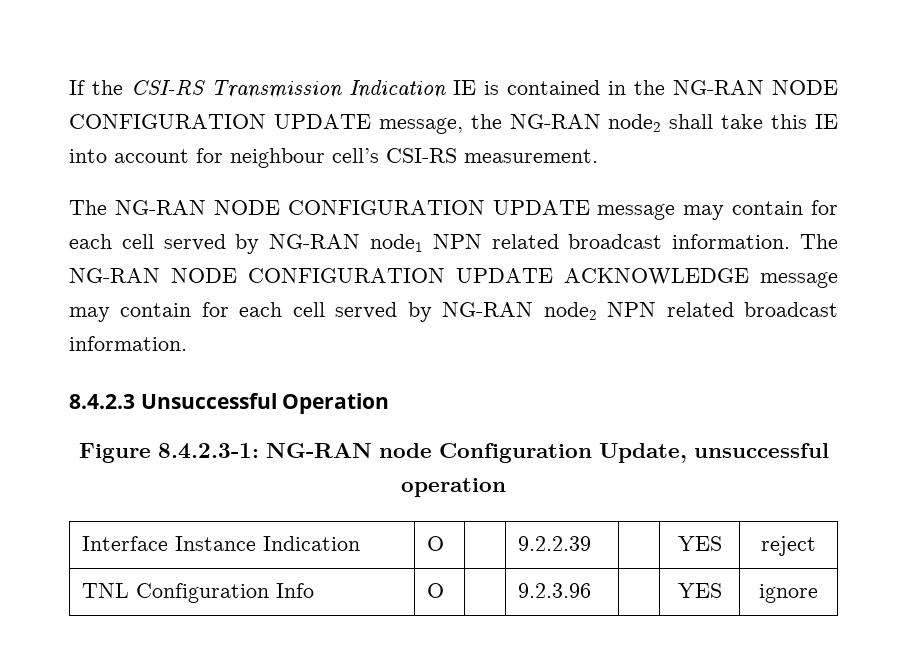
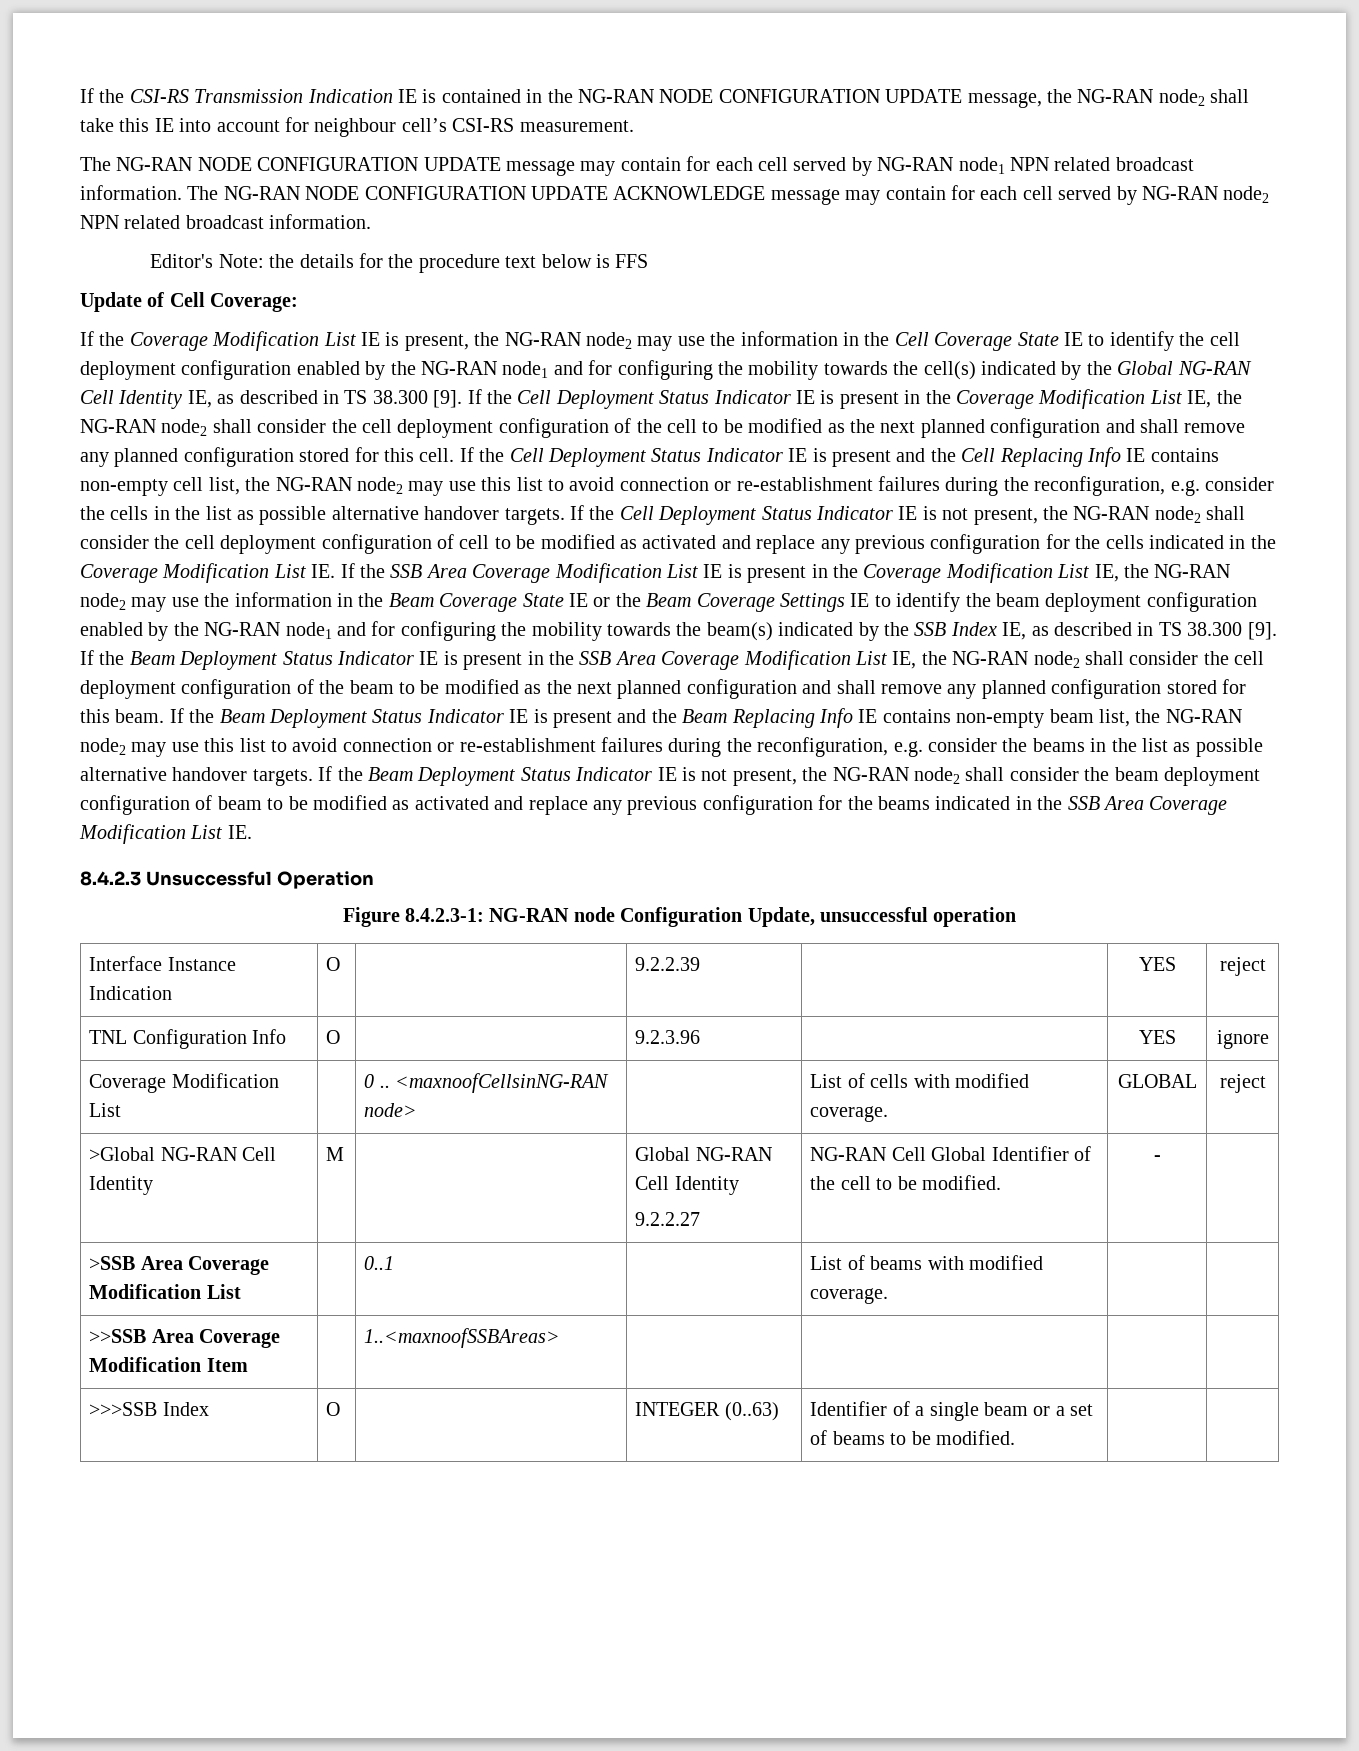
(187, 343) none -> [150,253,649,273] [80,292,299,312] [80,331,1240,351] [80,360,1252,380] [80,389,1242,409] [80,418,1246,438] [80,447,1219,467] [80,476,1274,496] [80,505,1246,525] [80,534,1276,554] [80,563,1231,583] [80,592,1257,612] [80,621,1277,641] [80,650,1265,670] [80,679,1246,699] [80,708,1242,728] [80,737,1263,757] [80,766,1260,786] [80,795,1228,815] [79,824,252,844] // Editor's Note: the details for the procedure text below is FFS // Update of Cell Coverage: // If the Coverage Modification List IE is present, the NG-RAN node2 may use the information in the Cell Coverage State IE to identify the cell deployment configuration enabled by the NG-RAN node1 and for configuring the mobility towards the cell(s) indicated by the Global NG-RAN Cell Identity IE, as described in TS 38.300 [9]. If the Cell Deployment Status Indicator IE is present in the Coverage Modification List IE, the NG-RAN node2 shall consider the cell deployment configuration of the cell to be modified as the next planned configuration and shall remove any planned configuration stored for this cell. If the Cell Deployment Status Indicator IE is present and the Cell Replacing Info IE contains non-empty cell list, the NG-RAN node2 may use this list to avoid connection or re-establishment failures during the reconfiguration, e.g. consider the cells in the list as possible alternative handover targets. If the Cell Deployment Status Indicator IE is not present, the NG-RAN node2 shall consider the cell deployment configuration of cell to be modified as activated and replace any previous configuration for the cells indicated in the Coverage Modification List IE. If the SSB Area Coverage Modification List IE is present in the Coverage Modification List IE, the NG-RAN node2 may use the information in the Beam Coverage State IE or the Beam Coverage Settings IE to identify the beam deployment configuration enabled by the NG-RAN node1 and for configuring the mobility towards the beam(s) indicated by the SSB Index IE, as described in TS 38.300 [9]. If the Beam Deployment Status Indicator IE is present in the SSB Area Coverage Modification List IE, the NG-RAN node2 shall consider the cell deployment configuration of the beam to be modified as the next planned configuration and shall remove any planned configuration stored for this beam. If the Beam Deployment Status Indicator IE is present and the Beam Replacing Info IE contains non-empty beam list, the NG-RAN node2 may use this list to avoid connection or re-establishment failures during the reconfiguration, e.g. consider the beams in the list as possible alternative handover targets. If the Beam Deployment Status Indicator IE is not present, the NG-RAN node2 shall consider the beam deployment configuration of beam to be modified as activated and replace any previous configuration for the beams indicated in the SSB Area Coverage Modification List IE.
(818, 593) none -> [89,1073,279,1093] [89,1103,122,1117] [364,1073,610,1093] [364,1103,418,1117] [810,1073,1030,1088] [810,1106,889,1122] [1117,1074,1197,1088] [1219,1074,1266,1093] [89,1147,277,1161] [89,1176,154,1195] [326,1147,345,1161] [635,1147,772,1161] [635,1176,739,1195] [635,1212,701,1226] [810,1146,1092,1161] [810,1175,1002,1190] [1153,1155,1161,1161] [89,1256,270,1275] [89,1284,241,1299] [364,1256,395,1270] [810,1255,1044,1270] [810,1288,889,1304] [89,1329,281,1348] [89,1357,248,1372] [364,1328,561,1348] [89,1402,209,1416] [326,1402,341,1416] [635,1402,779,1421] [810,1401,1094,1421] [810,1430,1016,1445] // Coverage Modification List | | 0 .. <maxnoofCellsinNG-RAN node> | | List of cells with modified coverage. | GLOBAL | reject // >Global NG-RAN Cell Identity | M | | Global NG-RAN Cell Identity // 9.2.2.27 | NG-RAN Cell Global Identifier of the cell to be modified. | - | // >SSB Area Coverage Modification List | | 0..1 | | List of beams with modified coverage. | | // >>SSB Area Coverage Modification Item | | 1..<maxnoofSSBAreas> | | | | // >>>SSB Index | O | | INTEGER (0..63) | Identifier of a single beam or a set of beams to be modified. | |

